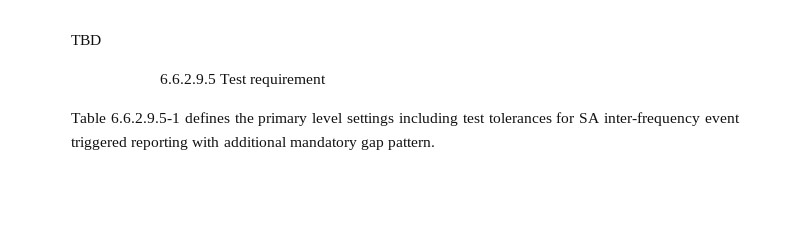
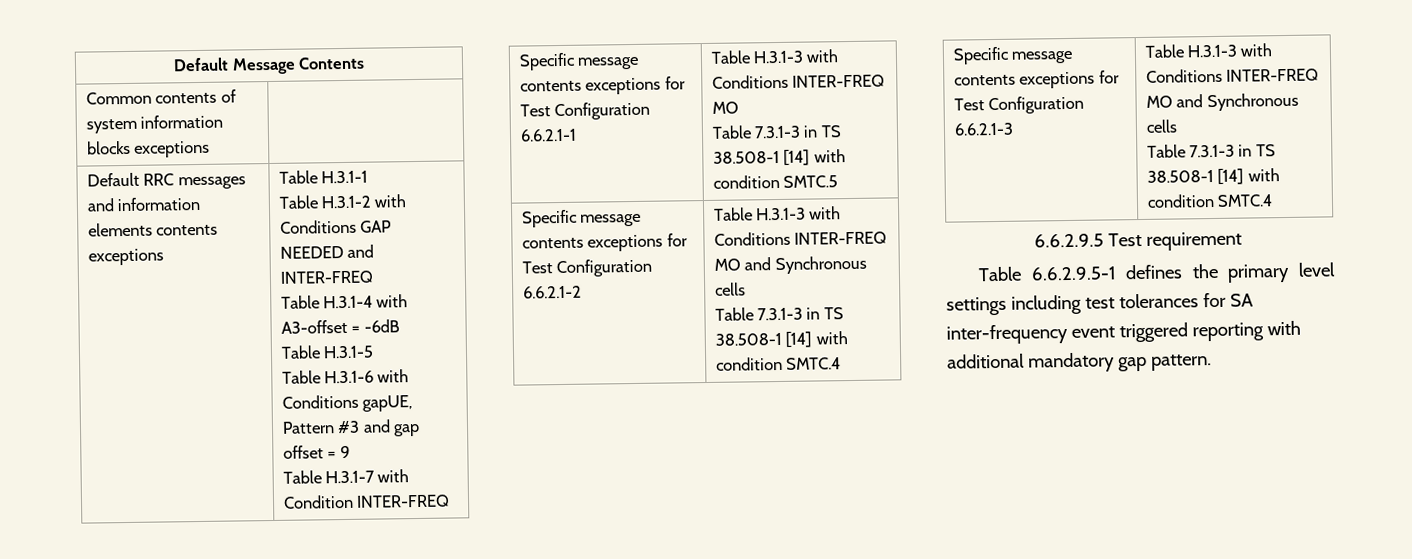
[71,35,101,45] TBD -> [173,56,365,75] [85,89,237,105] [85,114,224,134] [86,140,211,158] [86,172,246,190] [86,196,201,212] [87,222,219,237] [87,248,164,266] [278,170,369,184] [278,194,407,209] [279,219,393,234] [279,244,375,259] [279,270,374,284] [280,294,409,309] [280,319,400,334] [280,345,375,359] [281,369,410,384] [281,394,414,412] [281,419,420,437] [282,445,350,459] [282,469,410,484] [282,494,451,509] [518,52,640,71] [519,76,686,95] [519,101,651,121] [519,128,577,142] [710,49,840,64] [711,74,886,89] [711,101,739,114] [711,125,842,139] [712,149,846,166] [712,174,839,189] [521,209,642,228] [521,233,688,252] [521,258,653,278] [522,285,582,299] [713,206,842,221] [713,231,888,246] [713,255,867,275] [714,282,746,296] [714,307,844,321] [714,331,848,348] [715,356,842,371] [952,46,1074,65] [953,70,1120,89] [953,95,1085,115] [953,122,1014,136] [1144,43,1273,58] [1145,68,1320,83] [1145,92,1299,112] [1145,119,1178,133] [1146,144,1276,158] [1146,168,1280,185] [1146,193,1274,208] Default Message Contents // Common contents of system information blocks exceptions | // Default RRC messages and information elements contents exceptions | Table H.3.1-1 // Table H.3.1-2 with Conditions GAP NEEDED and INTER-FREQ // Table H.3.1-4 with A3-offset = -6dB // Table H.3.1-5 // Table H.3.1-6 with Conditions gapUE, Pattern #3 and gap offset = 9 // Table H.3.1-7 with Condition INTER-FREQ // Specific message contents exceptions for Test Configuration 6.6.2.1-1 | Table H.3.1-3 with Conditions INTER-FREQ MO // Table 7.3.1-3 in TS 38.508-1 [14] with condition SMTC.5 // Specific message contents exceptions for Test Configuration 6.6.2.1-2 | Table H.3.1-3 with Conditions INTER-FREQ MO and Synchronous cells // Table 7.3.1-3 in TS 38.508-1 [14] with condition SMTC.4 // Specific message contents exceptions for Test Configuration 6.6.2.1-3 | Table H.3.1-3 with Conditions INTER-FREQ MO and Synchronous cells // Table 7.3.1-3 in TS 38.508-1 [14] with condition SMTC.4

